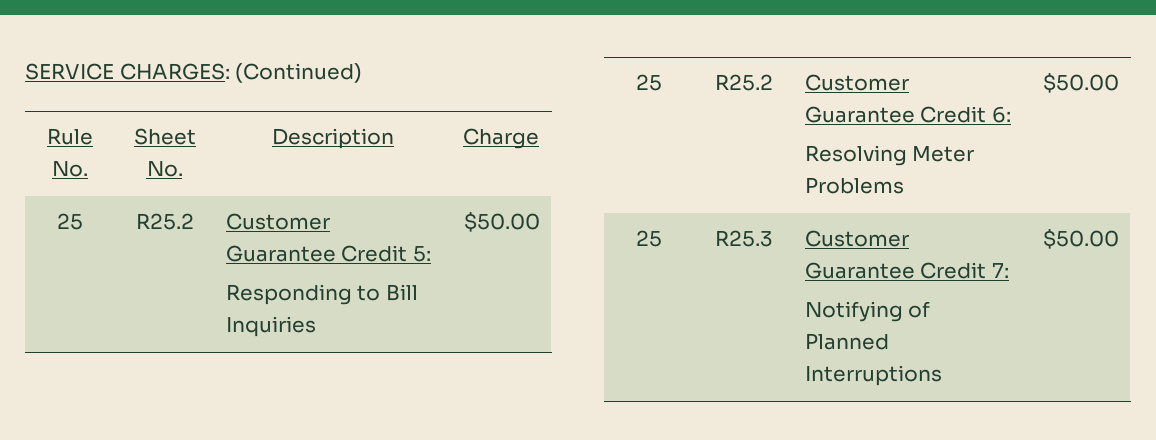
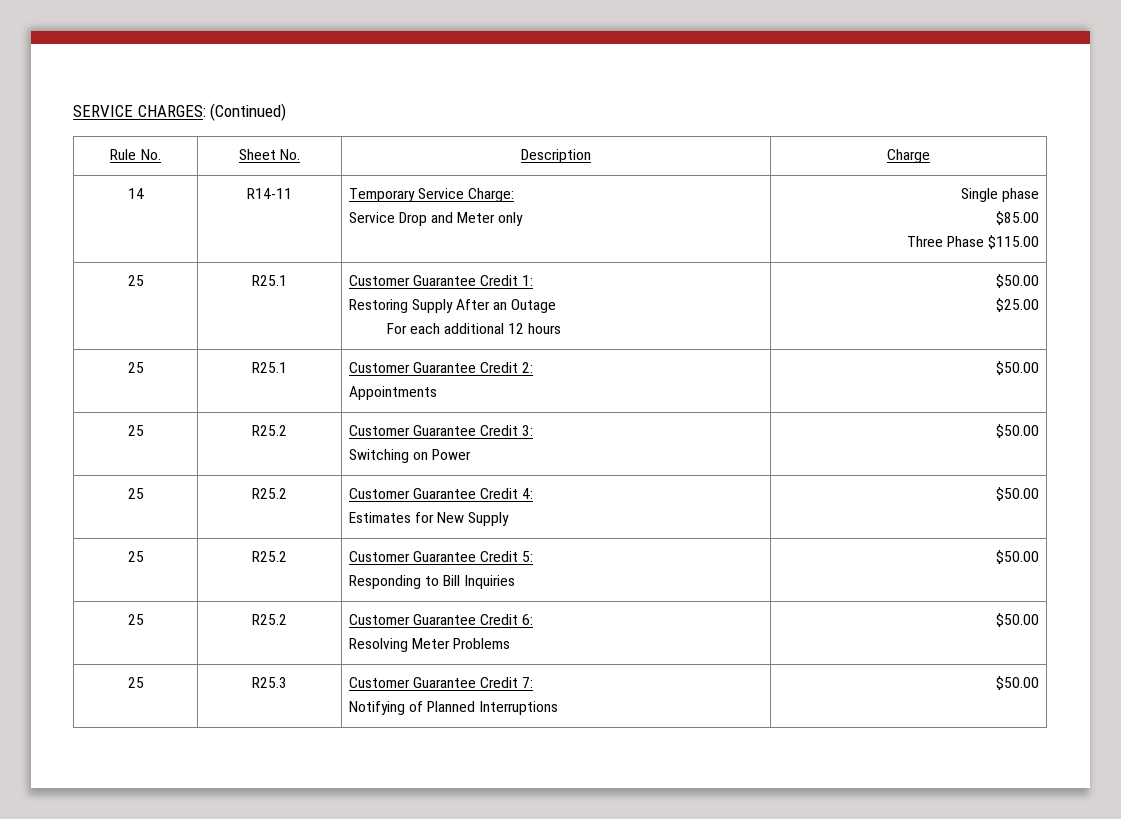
(539, 138) none -> [127,188,144,199] [247,188,292,199] [348,188,515,202] [348,212,524,226] [961,188,1040,202] [996,211,1040,225] [906,235,1040,249] [127,275,144,286] [252,275,287,286] [348,275,534,286] [348,299,557,313] [386,323,562,334] [996,274,1040,288] [996,298,1040,312] [127,362,144,373] [252,362,287,373] [348,362,534,373] [348,386,437,400] [996,361,1040,375] [127,425,144,436] [252,425,287,436] [348,425,534,436] [348,449,472,463] [996,424,1040,438] [127,488,144,499] [252,488,287,499] [348,488,534,499] [348,512,510,526] [996,487,1040,501] // 14 | R14-11 | Temporary Service Charge: // Service Drop and Meter only | Single phase // $85.00 // Three Phase $115.00 // 25 | R25.1 | Customer Guarantee Credit 1: // Restoring Supply After an Outage // For each additional 12 hours | $50.00 // $25.00 // 25 | R25.1 | Customer Guarantee Credit 2: // Appointments | $50.00 // 25 | R25.2 | Customer Guarantee Credit 3: // Switching on Power | $50.00 // 25 | R25.2 | Customer Guarantee Credit 4: // Estimates for New Supply | $50.00

